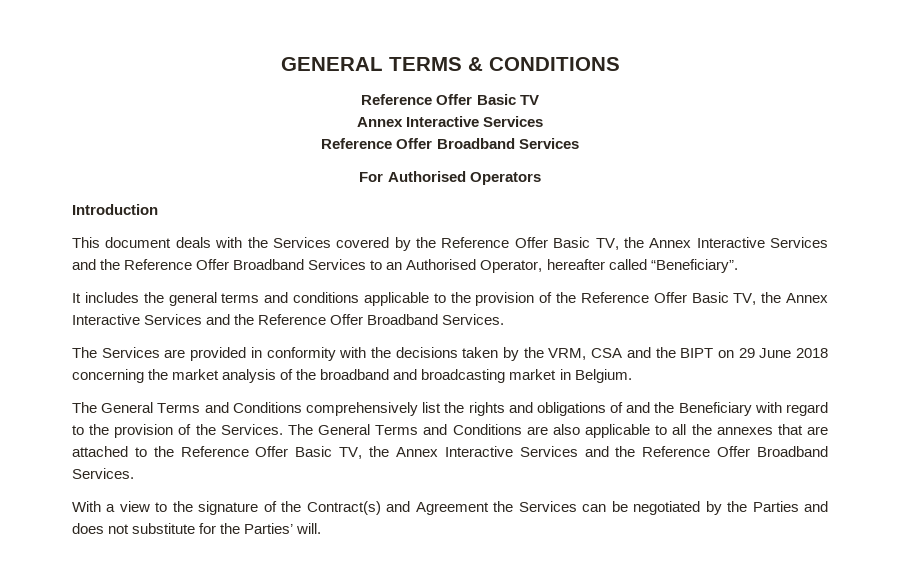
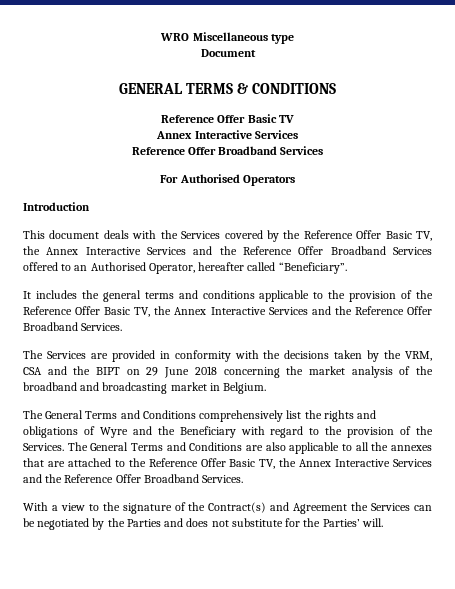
(280, 64) none -> [160,32,294,44] [200,49,256,57] WRO Miscellaneous type // Document //
(367, 264) none -> [23,262,58,271] offered
(624, 407) none -> [99,427,128,438] Wyre

